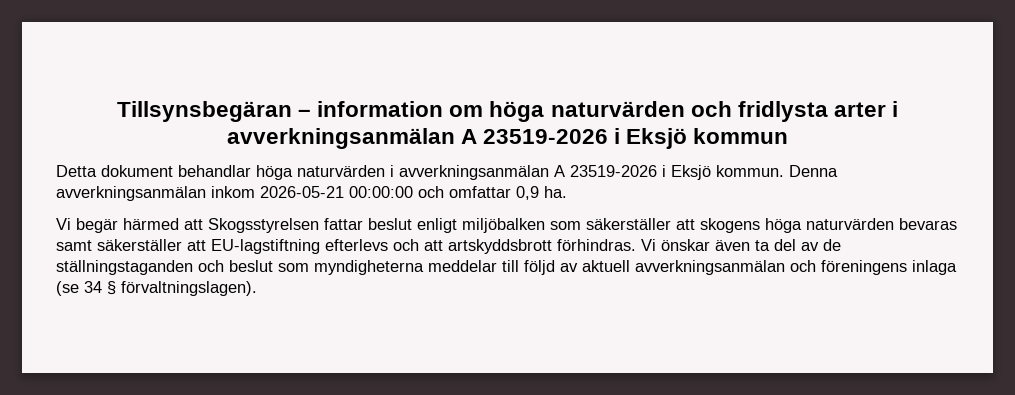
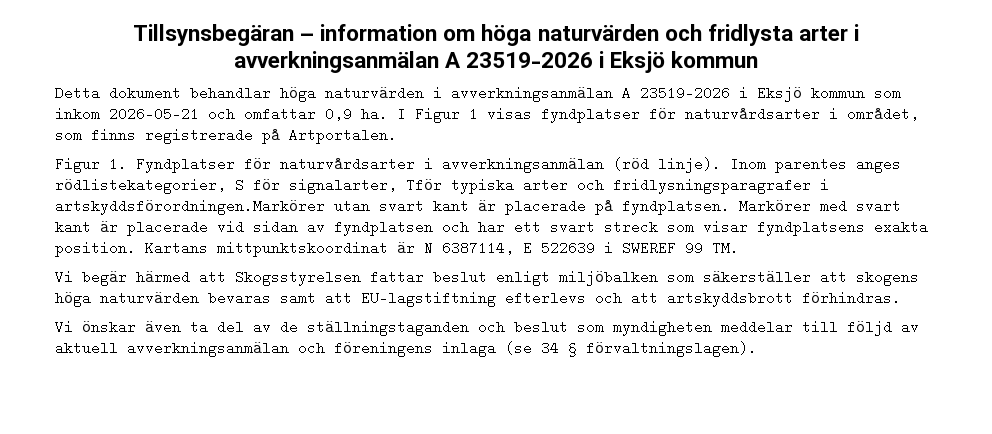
[716,165,838,177] [56,186,206,201] kommun. Denna avverkningsanmälan -> [811,88,901,98] kommun som
[349,186,413,198] 00:00:00 -> (199, 114) none
(567, 192) none -> [397,107,919,123] [55,128,397,144] [55,157,901,173] [55,178,829,194] [55,199,901,215] [55,220,928,236] [55,241,739,257] I Figur 1 visas fyndplatser för naturvårdsarter i området, som finns registrerade på Artportalen. // Figur 1. Fyndplatser för naturvårdsarter i avverkningsanmälan (röd linje). Inom parentes anges rödlistekategorier, S för signalarter, Tför typiska arter och fridlysningsparagrafer i artskyddsförordningen.Markörer utan svart kant är placerade på fyndplatsen. Markörer med svart kant är placerade vid sidan av fyndplatsen och har ett svart streck som visar fyndplatsens exakta position. Kartans mittpunktskoordinat är N 6387114, E 522639 i SWEREF 99 TM.
[97,239,182,251] säkerställer -> (316, 298) none
(636, 245) none -> (901, 298) //
[314,260,424,275] myndigheterna -> [613,320,712,336] myndigheten

